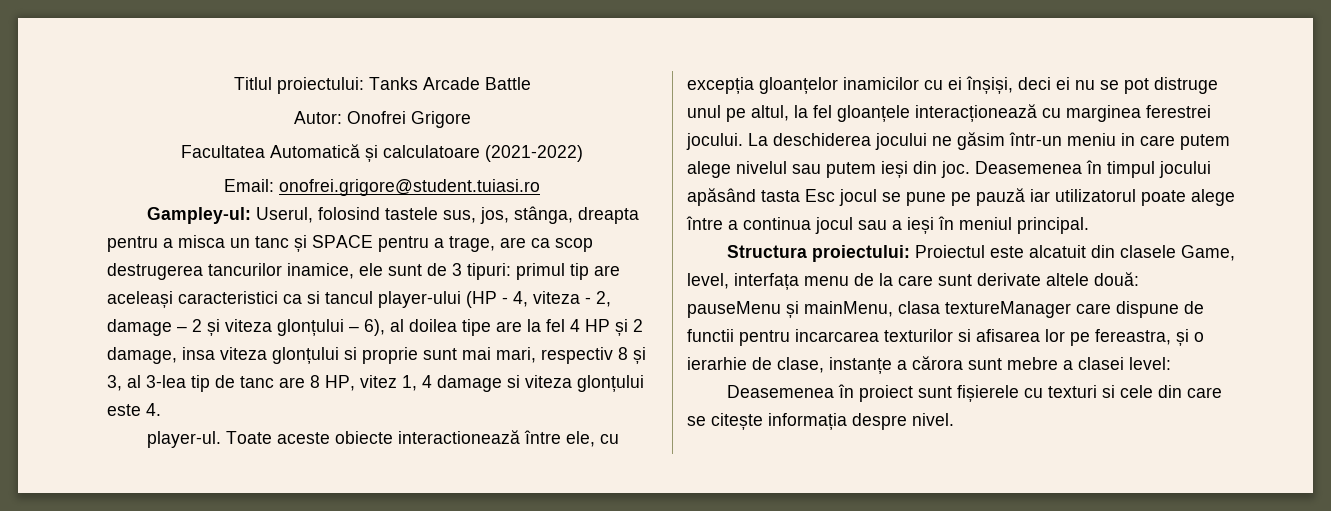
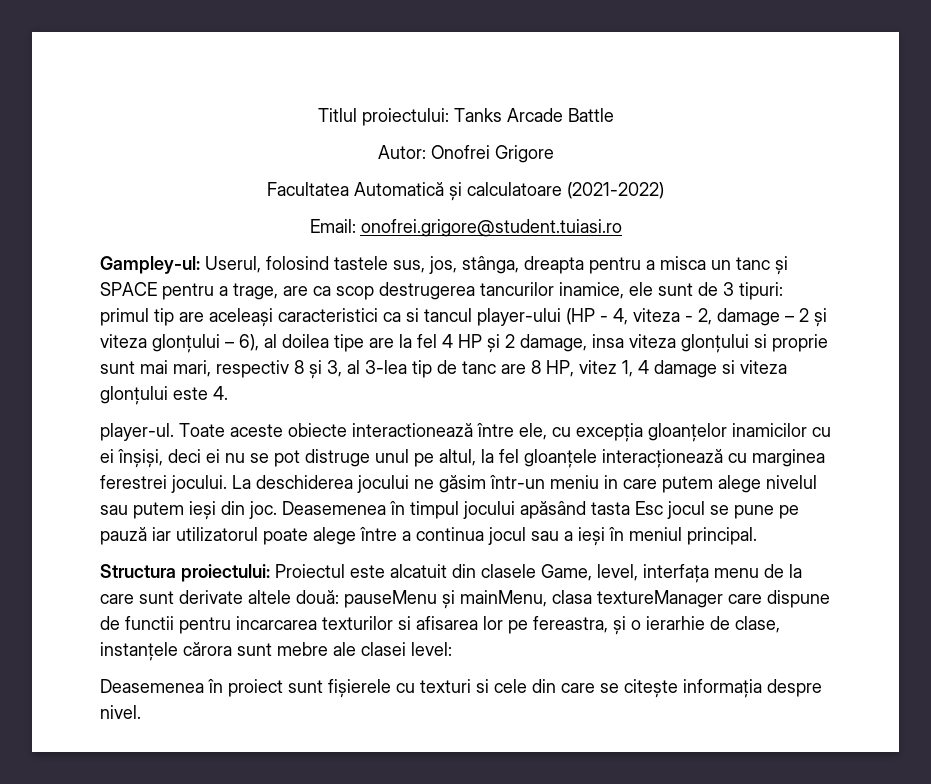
[829,357,907,374] instanțe a -> [100,642,178,661] instanțele
[1063,360,1073,370] a -> [333,642,356,656] ale

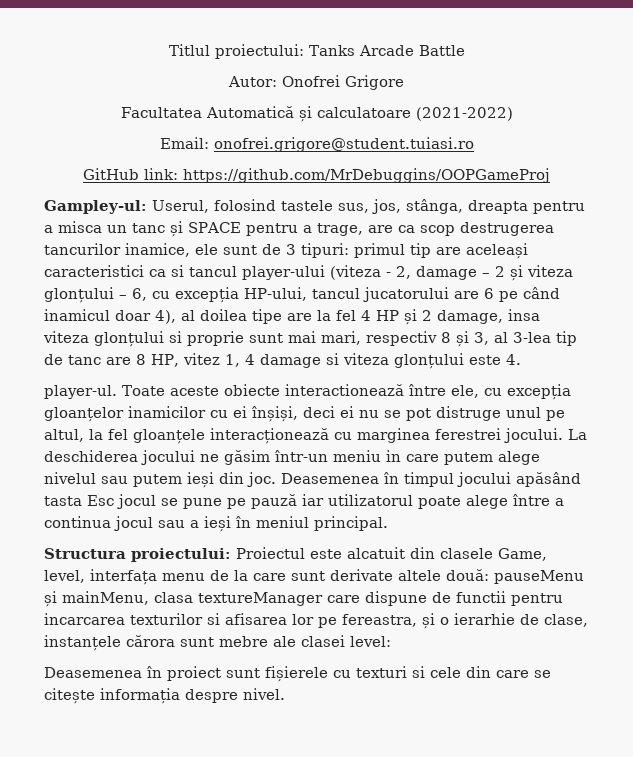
(622, 228) none -> [83,168,550,183] // GitHub link: https://github.com/MrDebuggins/OOPGameProj
[566,308,680,325] (HP - 4, viteza -> [330,265,381,280] (viteza
[239,334,259,351] 6), -> [132,287,560,303] [44,309,176,324] 6, cu excepția HP-ului, tancul jucatorului are 6 pe când inamicul doar 4),

